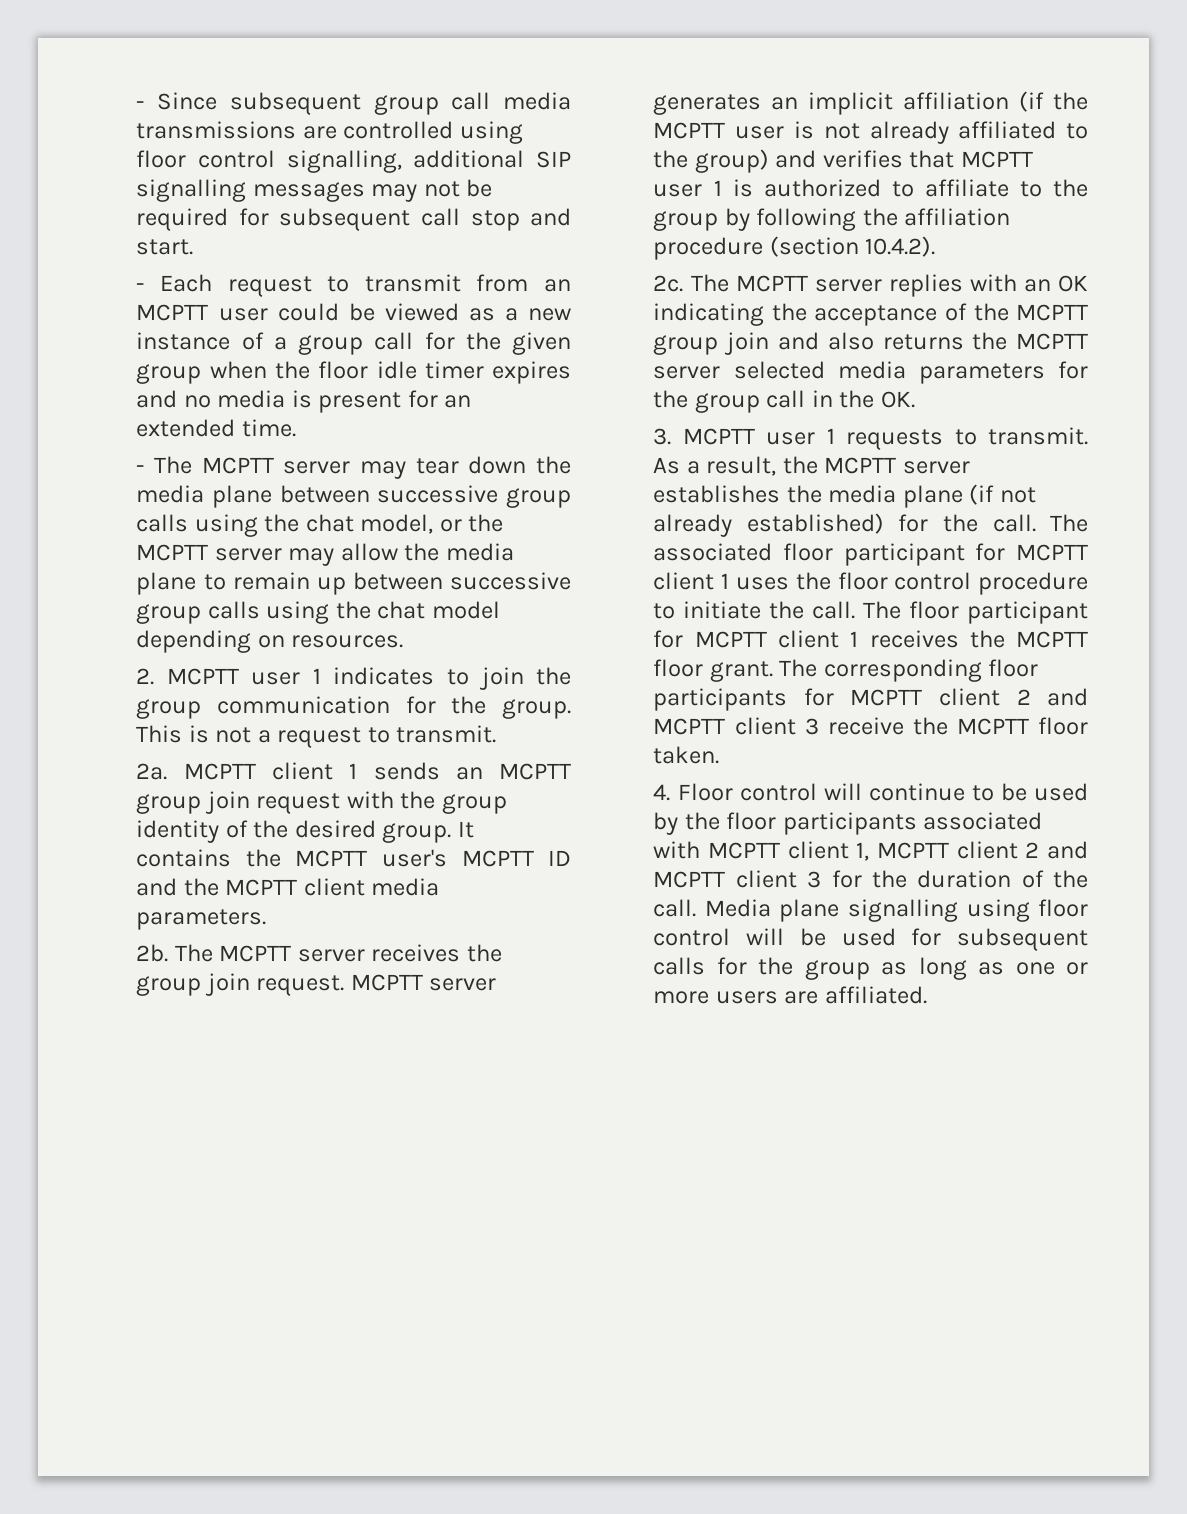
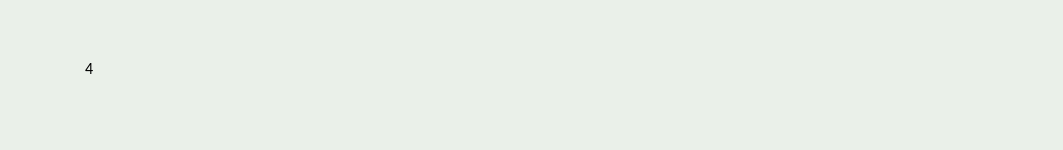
[136,92,571,115] [136,121,523,144] [136,150,571,173] [136,179,493,202] [136,208,571,231] [136,239,194,255] [136,274,571,297] [136,303,572,321] [136,332,571,355] [136,361,571,384] [136,390,472,413] [136,419,296,437] [136,456,571,479] [136,485,571,508] [136,514,504,537] [136,543,514,566] [136,572,571,595] [136,601,500,624] [136,630,404,653] [136,667,571,690] [136,696,571,719] [136,725,497,748] [136,762,571,780] [136,791,507,814] [136,820,474,843] [136,849,571,867] [136,878,440,896] [136,909,267,930] [136,944,502,962] [136,973,497,996] [653,91,1088,115] [653,121,1088,144] [653,149,1033,173] [653,179,1088,197] [653,208,1011,231] [653,236,936,260] [653,274,1088,297] [653,303,1088,326] [653,332,1088,355] [653,361,1088,384] [653,390,915,413] [653,427,1088,450] [653,456,970,476] [653,484,1036,508] [653,513,1088,537] [653,543,1088,566] [653,572,1088,595] [653,601,1088,624] [653,630,1088,648] [653,659,1039,682] [653,688,1088,711] [653,717,1088,735] [653,746,720,764] [653,783,1088,801] [653,812,1043,835] [653,841,1088,861] [653,870,1088,888] [653,899,1088,922] [653,928,1088,951] [653,957,1088,980] [653,986,927,1004] - Since subsequent group call media transmissions are controlled using floor control signalling, additional SIP signalling messages may not be required for subsequent call stop and start. // - Each request to transmit from an MCPTT user could be viewed as a new instance of a group call for the given group when the floor idle timer expires and no media is present for an extended time. // - The MCPTT server may tear down the media plane between successive group calls using the chat model, or the MCPTT server may allow the media plane to remain up between successive group calls using the chat model depending on resources. // 2. MCPTT user 1 indicates to join the group communication for the group. This is not a request to transmit. // 2a. MCPTT client 1 sends an MCPTT group join request with the group identity of the desired group. It contains the MCPTT user's MCPTT ID and the MCPTT client media parameters. // 2b. The MCPTT server receives the group join request. MCPTT server generates an implicit affiliation (if the MCPTT user is not already affiliated to the group) and verifies that MCPTT user 1 is authorized to affiliate to the group by following the affiliation procedure (section 10.4.2). // 2c. The MCPTT server replies with an OK indicating the acceptance of the MCPTT group join and also returns the MCPTT server selected media parameters for the group call in the OK. // 3. MCPTT user 1 requests to transmit. As a result, the MCPTT server establishes the media plane (if not already established) for the call. The associated floor participant for MCPTT client 1 uses the floor control procedure to initiate the call. The floor participant for MCPTT client 1 receives the MCPTT floor grant. The corresponding floor participants for MCPTT client 2 and MCPTT client 3 receive the MCPTT floor taken. // 4. Floor control will continue to be used by the floor participants associated with MCPTT client 1, MCPTT client 2 and MCPTT client 3 for the duration of the call. Media plane signalling using floor control will be used for subsequent calls for the group as long as one or more users are affiliated. -> [84,63,93,74] 4

